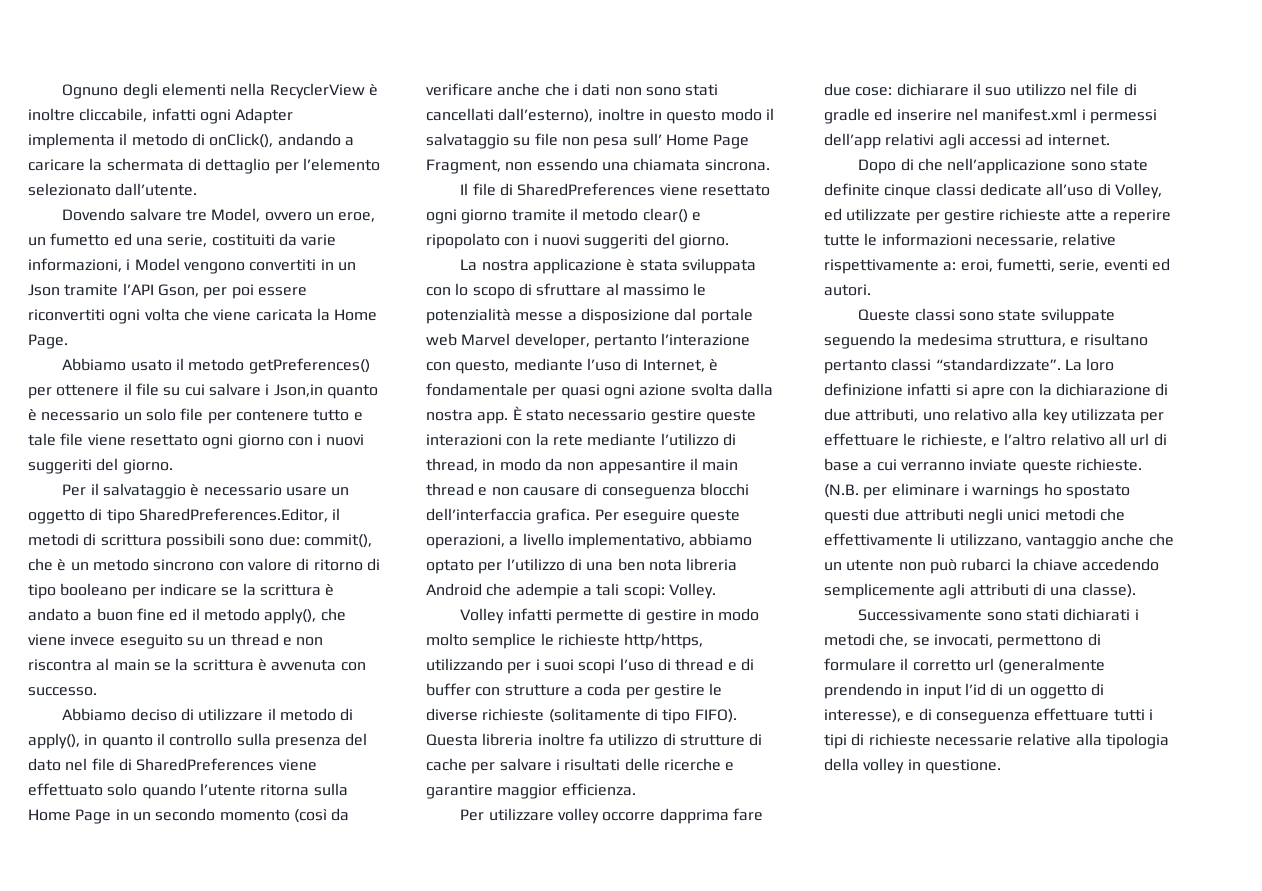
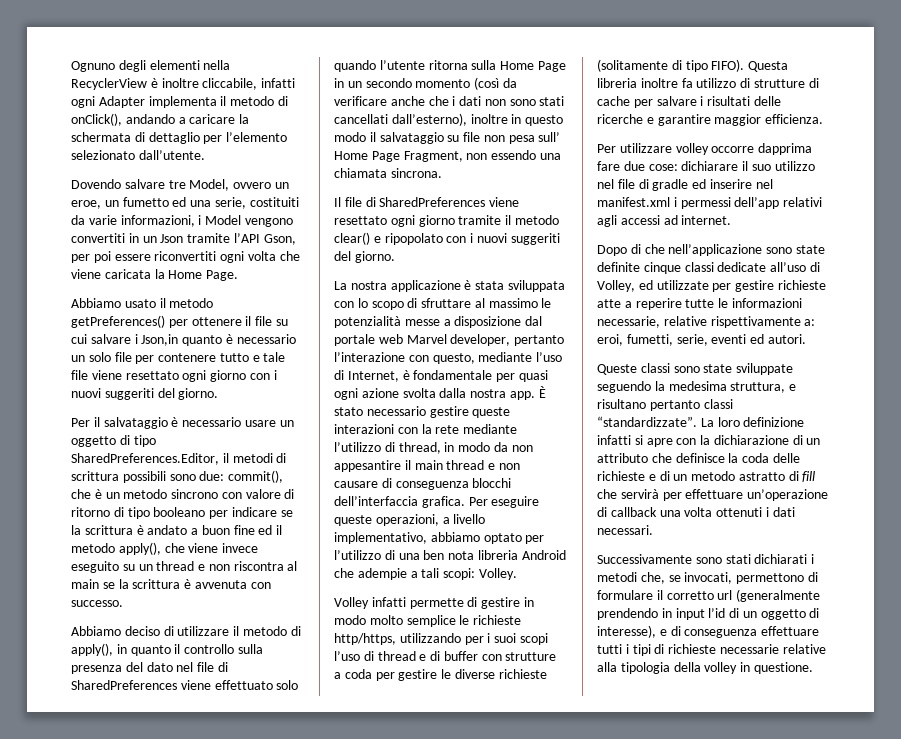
[824,408,1165,424] [824,433,1167,447] [824,458,1142,474] [824,483,1130,499] [824,508,1125,524] [824,533,1174,549] [824,558,1160,574] [824,583,1136,599] due attributi, uno relativo alla key utilizzata per effettuare le richieste, e l’altro relativo all url di base a cui verranno inviate queste richieste. (N.B. per eliminare i warnings ho spostato questi due attributi negli unici metodi che effettivamente li utilizzano, vantaggio anche che un utente non può rubarci la chiave accedendo semplicemente agli attributi di una classe). -> [806,438,821,445] [597,453,800,463] [597,471,816,482] [597,489,829,501] [597,507,795,517] [597,525,653,535] un attributo che definisce la coda delle richieste e di un metodo astratto di fill che servirà per effettuare un’operazione di callback una volta ottenuti i dati necessari.

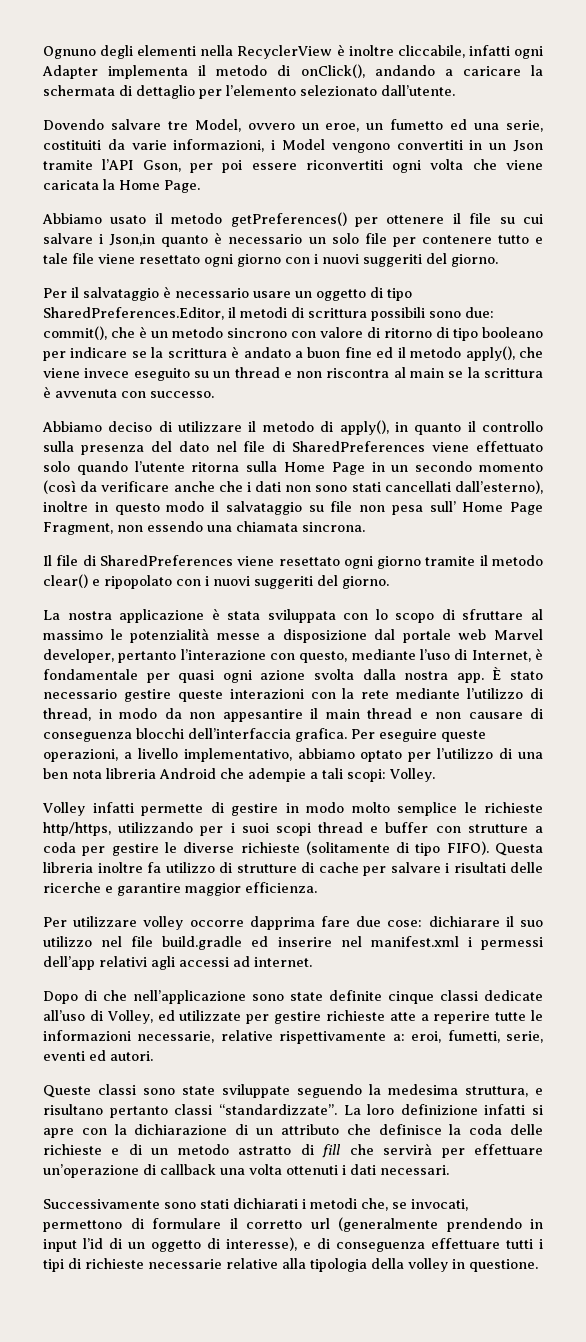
[334,651,441,661] l’uso di thread e di -> [318,822,379,833] thread e
[638,179,689,191] di gradle -> [162,936,243,950] build.gradle

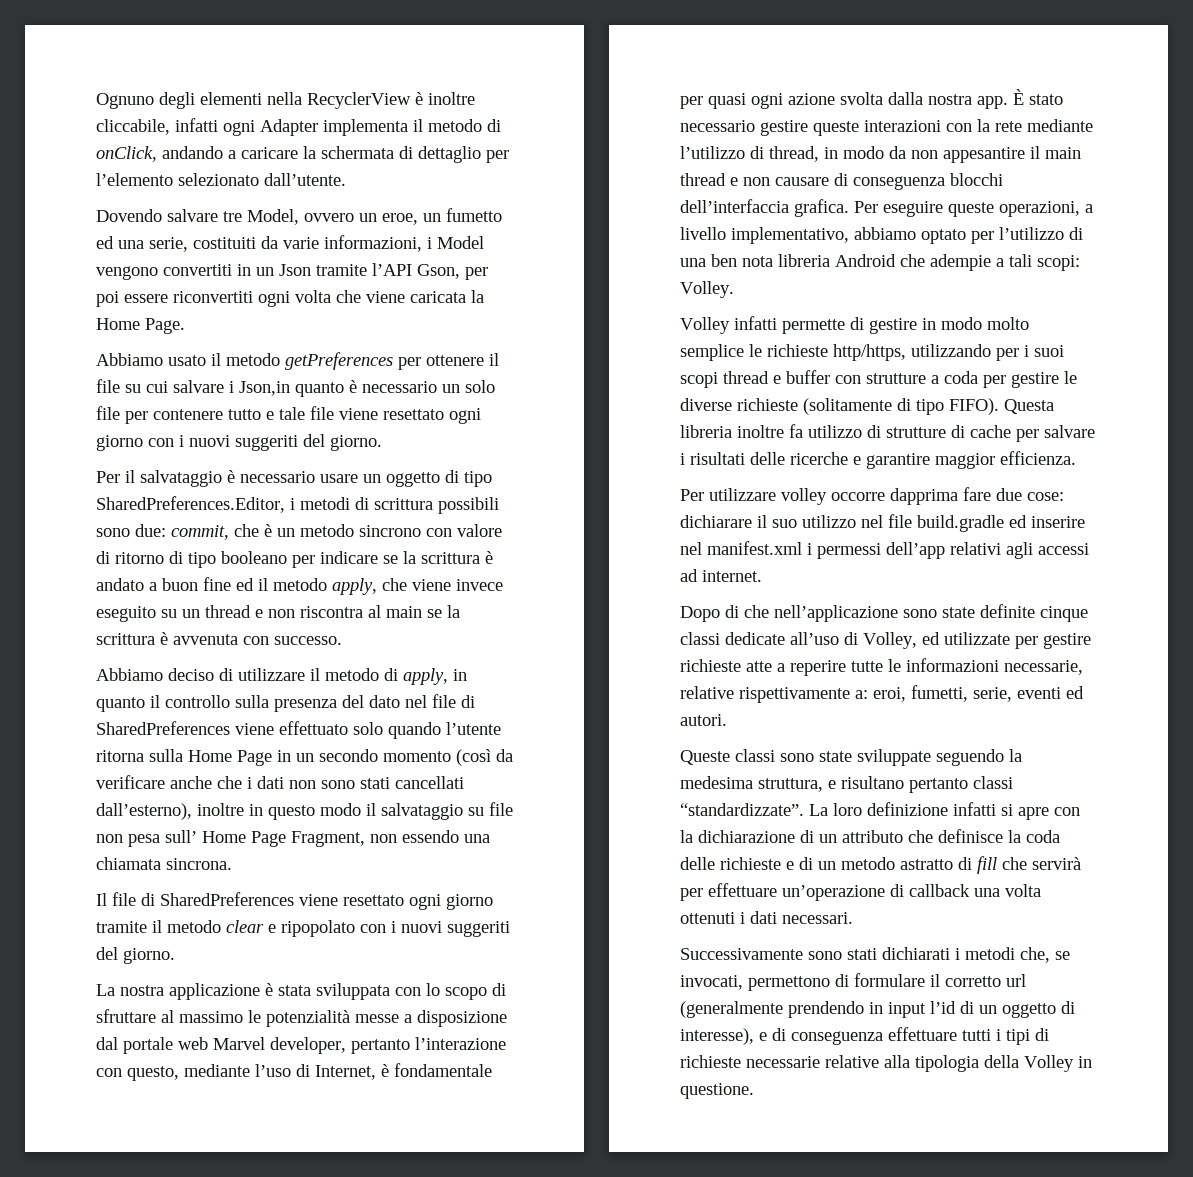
[300,64,365,78] onClick(), -> [96,146,157,162] onClick,
[230,212,347,227] getPreferences() -> [285,352,393,370] getPreferences
[228,307,236,318] il -> [290,498,295,510] i
[43,326,107,340] commit(), -> [171,525,229,540] commit,
[465,346,515,361] apply(), -> [332,578,377,595] apply,
[339,420,389,435] apply(), -> [403,668,448,685] apply,
[43,574,88,588] clear() -> [226,920,264,933] clear
[408,1258,448,1272] volley -> [1024,1055,1074,1072] Volley

